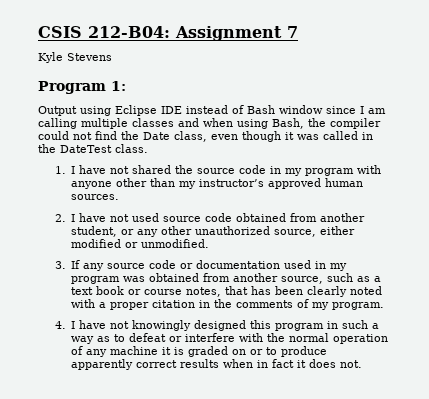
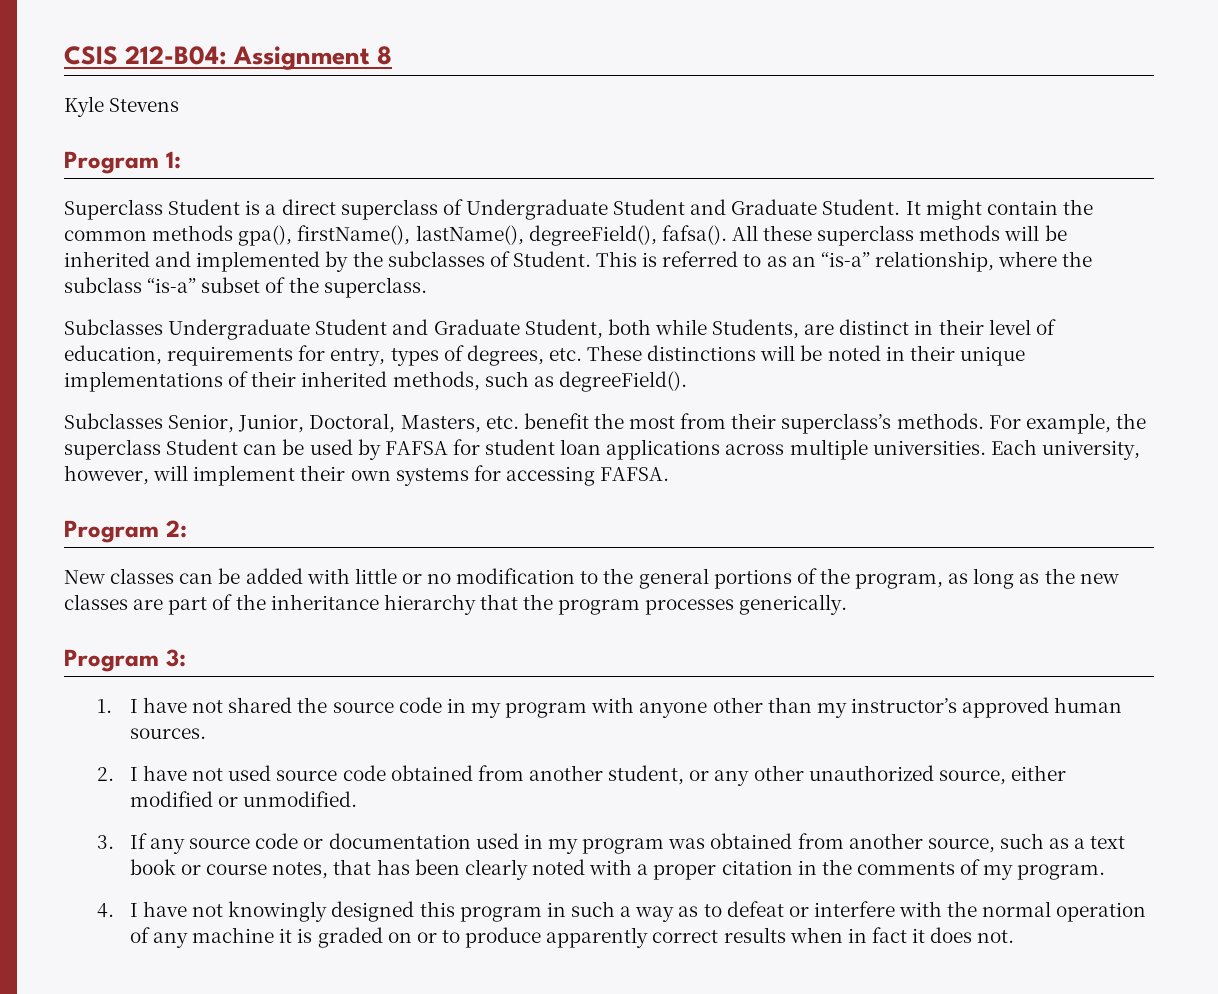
[287,26,298,38] 7 -> [377,46,393,65] 8
[38,105,386,116] [38,118,381,129] [38,131,373,142] [38,144,148,153] Output using Eclipse IDE instead of Bash window since I am calling multiple classes and when using Bash, the compiler could not find the Date class, even though it was called in the DateTest class. -> [64,199,1093,220] [64,225,1067,246] [64,251,1093,272] [64,277,427,298] [64,319,1056,340] [64,345,1025,366] [64,371,687,392] [64,413,1146,434] [64,439,1140,460] [64,465,670,486] [64,520,187,543] [64,568,1119,589] [64,594,848,615] [64,649,186,672] Superclass Student is a direct superclass of Undergraduate Student and Graduate Student. It might contain the common methods gpa(), firstName(), lastName(), degreeField(), fafsa(). All these superclass methods will be inherited and implemented by the subclasses of Student. This is referred to as an “is-a” relationship, where the subclass “is-a” subset of the superclass. // Subclasses Undergraduate Student and Graduate Student, both while Students, are distinct in their level of education, requirements for entry, types of degrees, etc. These distinctions will be noted in their unique implementations of their inherited methods, such as degreeField(). // Subclasses Senior, Junior, Doctoral, Masters, etc. benefit the most from their superclass’s methods. For example, the superclass Student can be used by FAFSA for student loan applications across multiple universities. Each university, however, will implement their own systems for accessing FAFSA. // Program 2: // New classes can be added with little or no modification to the general portions of the program, as long as the new classes are part of the inheritance hierarchy that the program processes generically. // Program 3:

